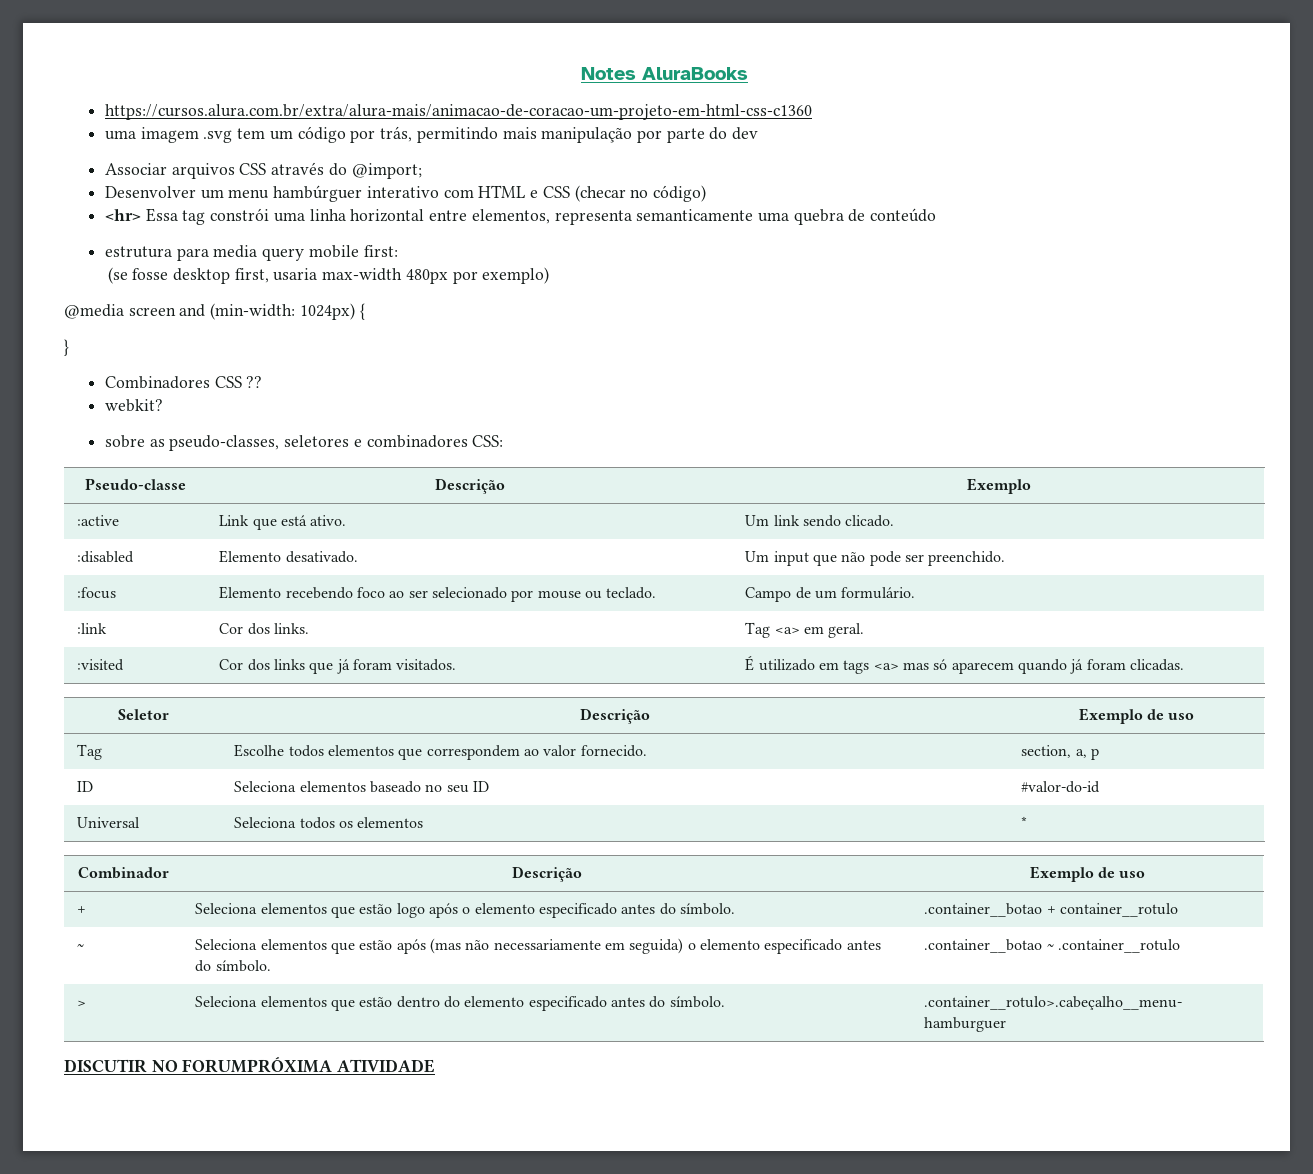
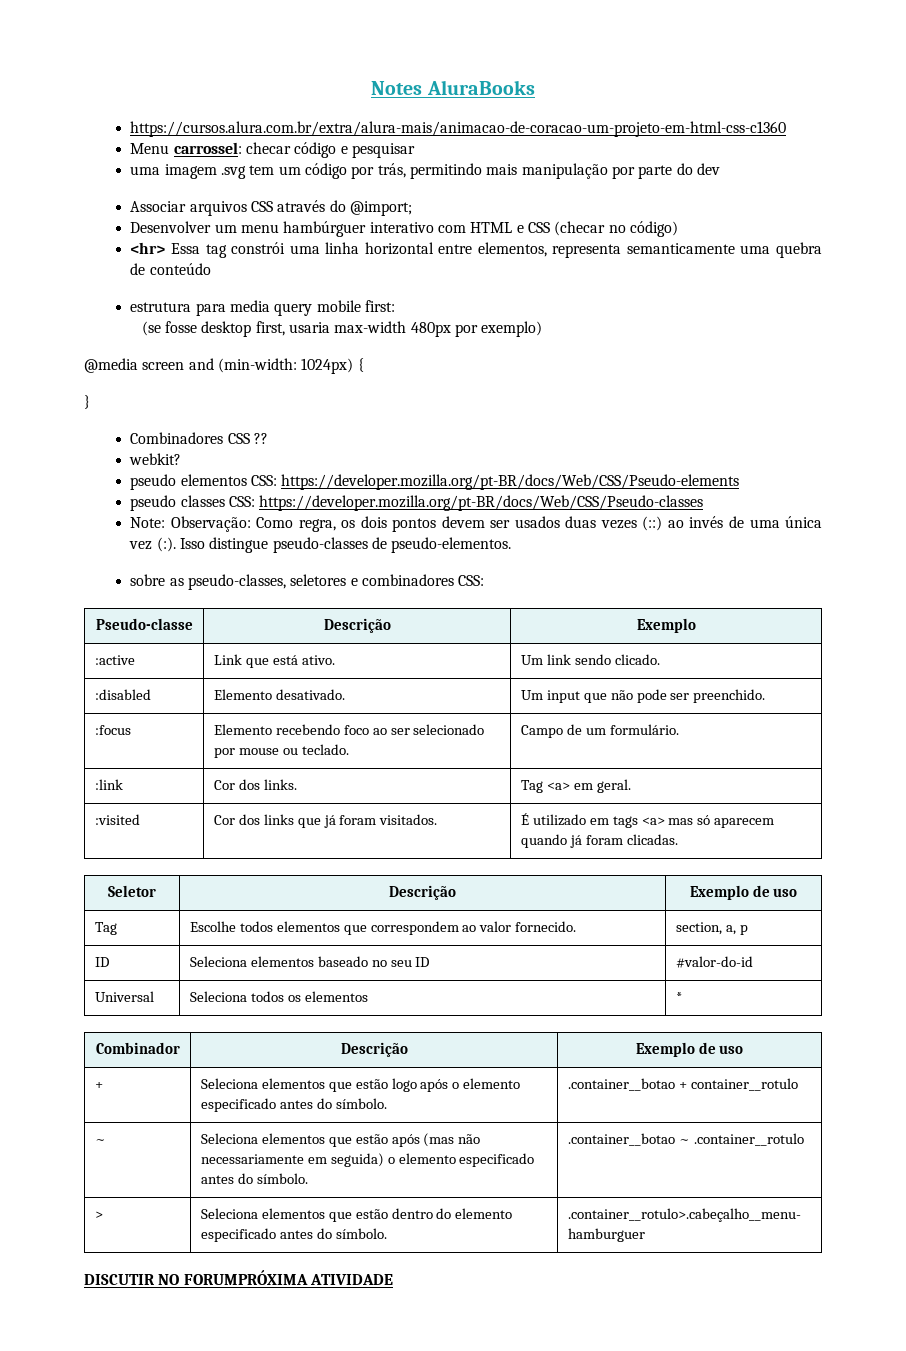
(813, 112) none -> [130,142,416,158] // Menu carrossel: checar código e pesquisar
(164, 405) none -> [130,474,740,490] [130,495,704,511] [130,516,822,532] [129,537,512,553] // pseudo elementos CSS: https://developer.mozilla.org/pt-BR/docs/Web/CSS/Pseudo-elements // pseudo classes CSS: https://developer.mozilla.org/pt-BR/docs/Web/CSS/Pseudo-classes // Note: Observação: Como regra, os dois pontos devem ser usados duas vezes (::) ao invés de uma única vez (:). Isso distingue pseudo-classes de pseudo-elementos.

